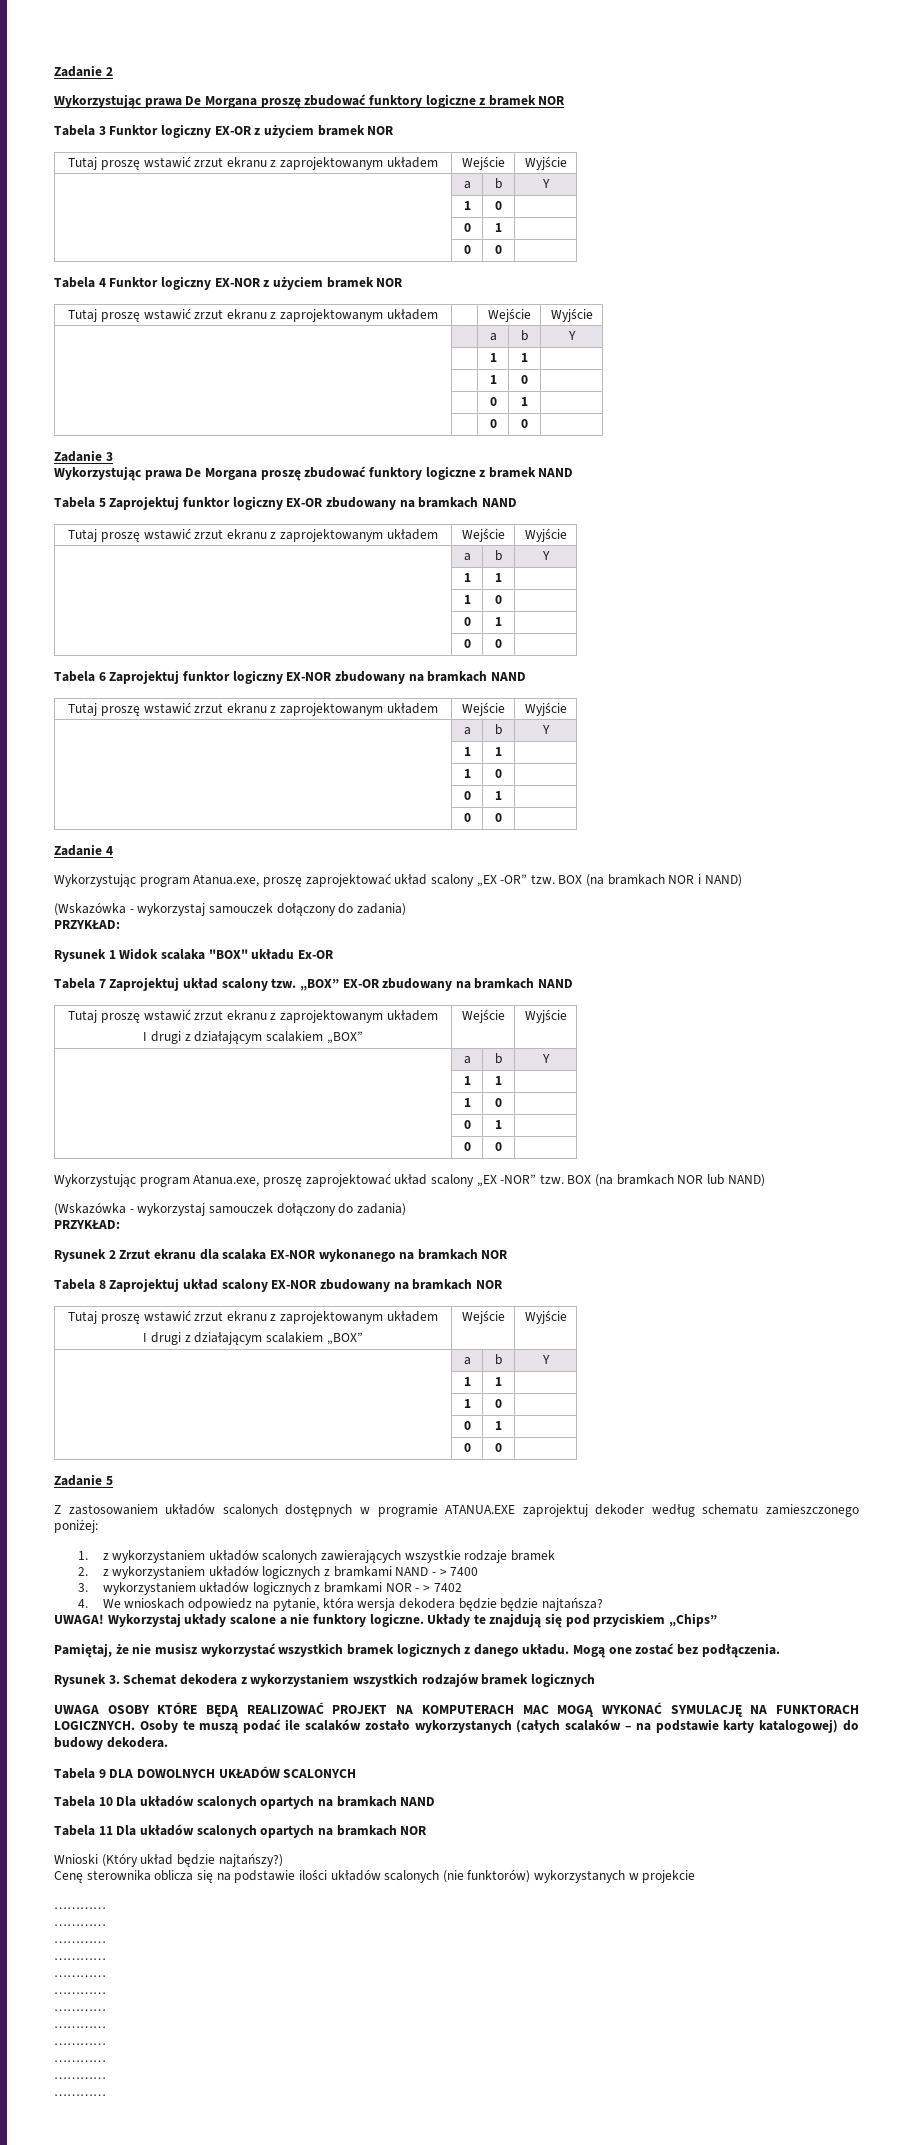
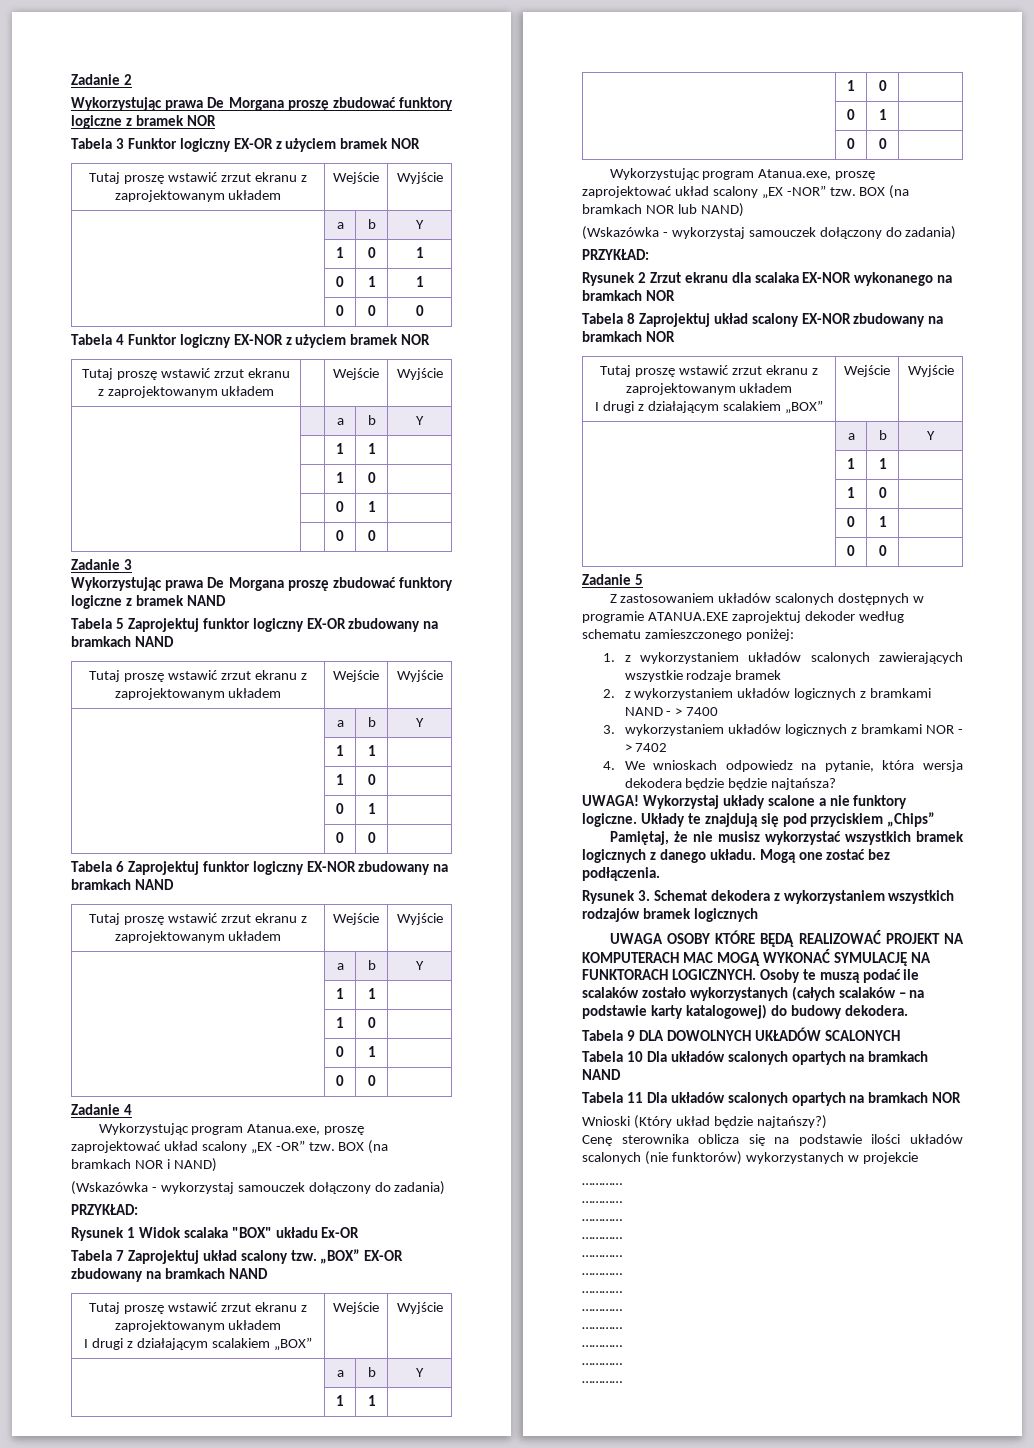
[463,223,471,232] [495,223,502,232] [463,245,471,254] [495,245,502,254] // | 0 | 1 | // | 0 | 0 | -> [415,247,424,258] [336,276,344,287] [367,276,376,287] [415,276,424,287] [336,305,344,316] [367,305,376,316] [415,305,424,316] 1 // | 0 | 1 | 1 // | 0 | 0 | 0

